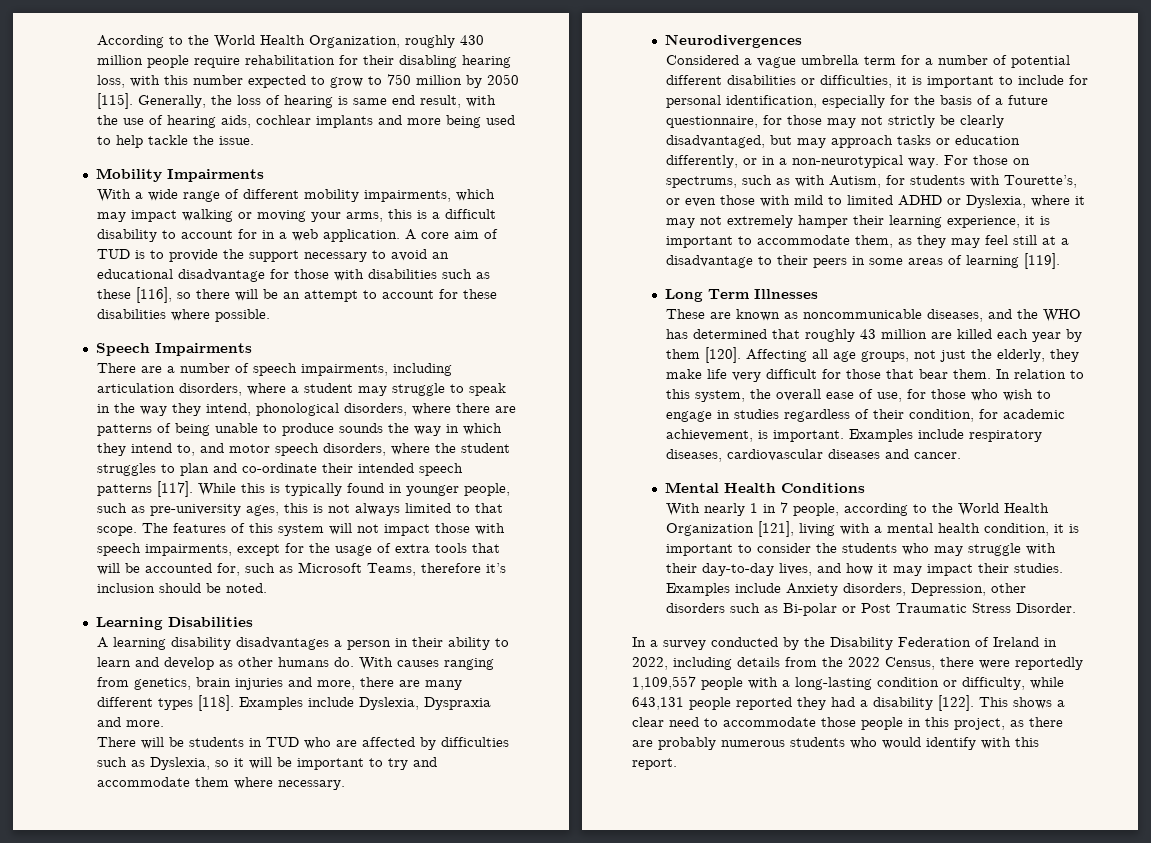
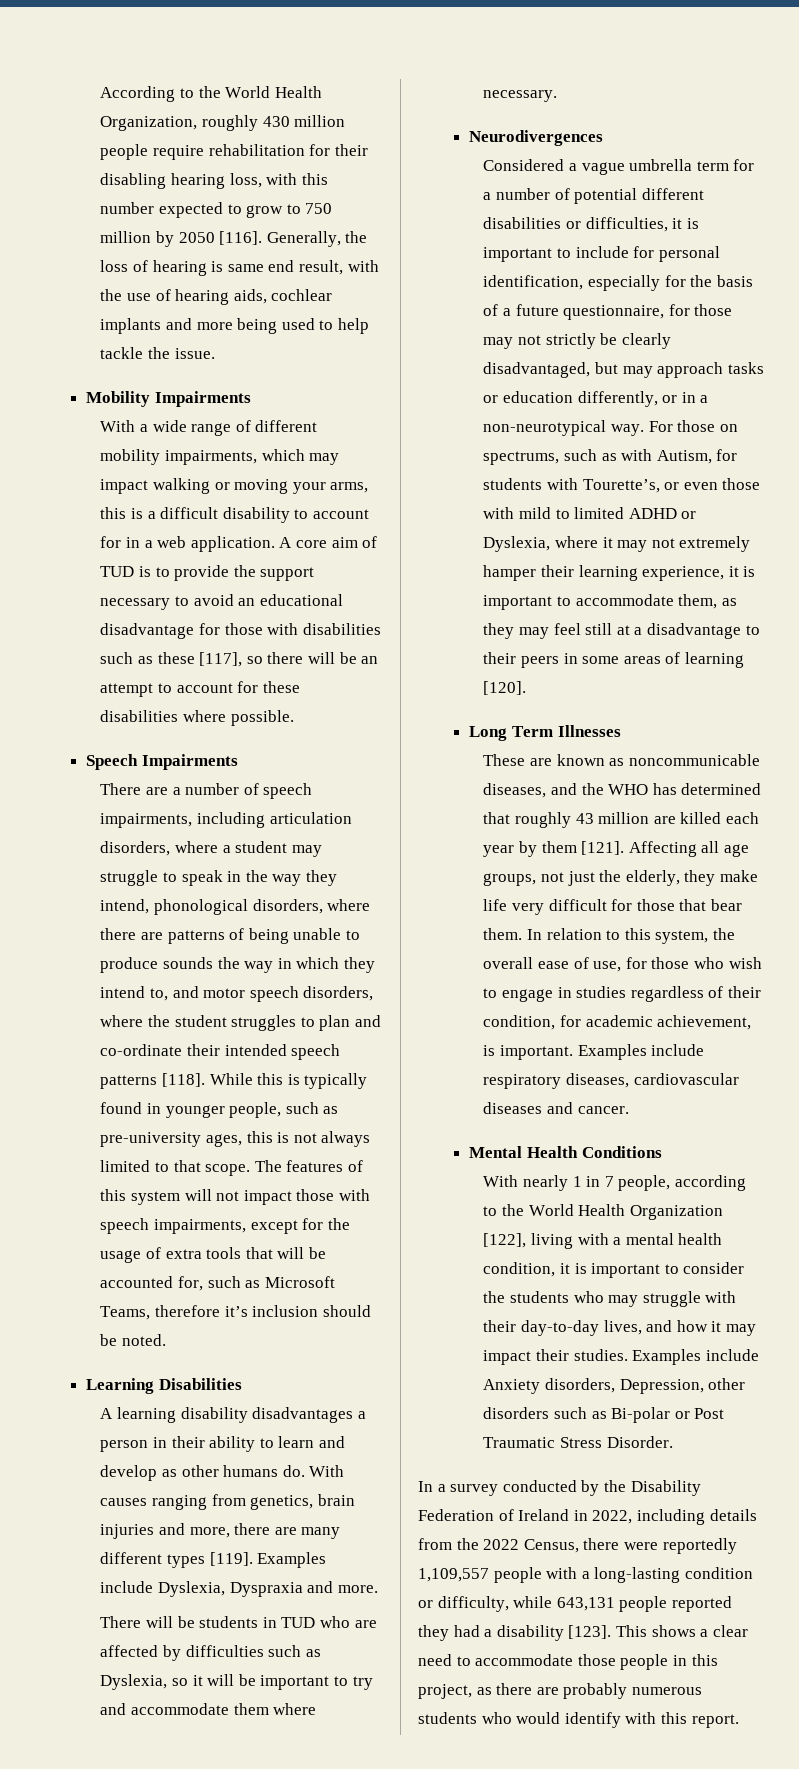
[96,93,133,109] [115]. -> [219,231,263,245] [116].
[135,287,172,303] [116], -> [199,652,243,667] [117],
[156,481,193,497] [117]. -> [162,1073,206,1087] [118].
[197,695,234,711] [118]. -> [209,1552,253,1566] [119].
[1023,253,1060,269] [119]. -> [483,681,527,695] [120].
[704,347,741,363] [120]. -> [581,841,625,855] [121].
[757,521,794,537] [121], -> [483,1233,527,1248] [122],
[938,695,974,711] [122]. -> [568,1625,612,1639] [123].

